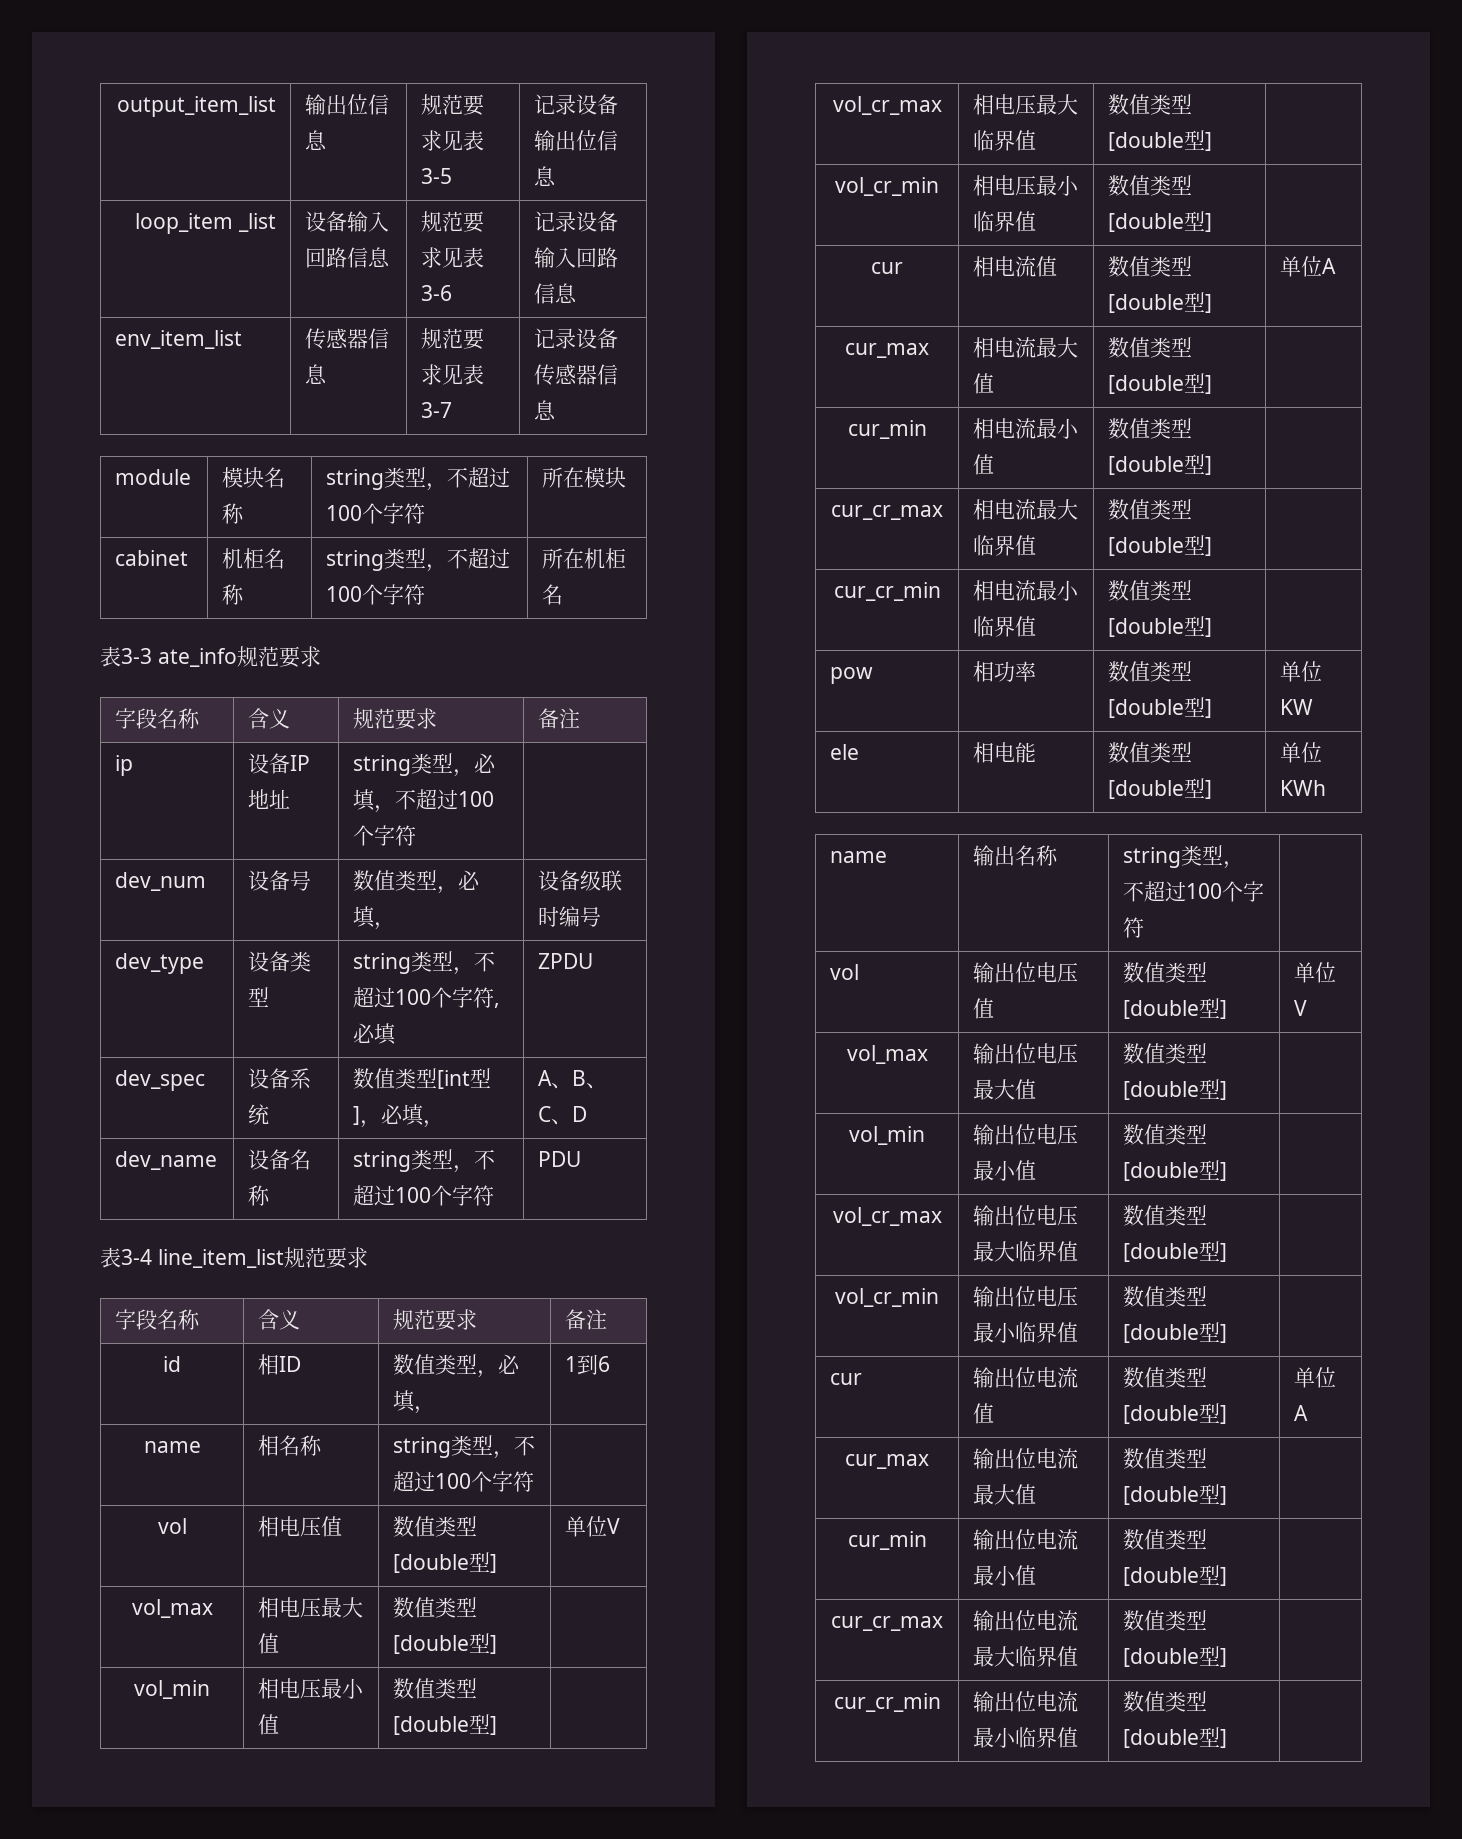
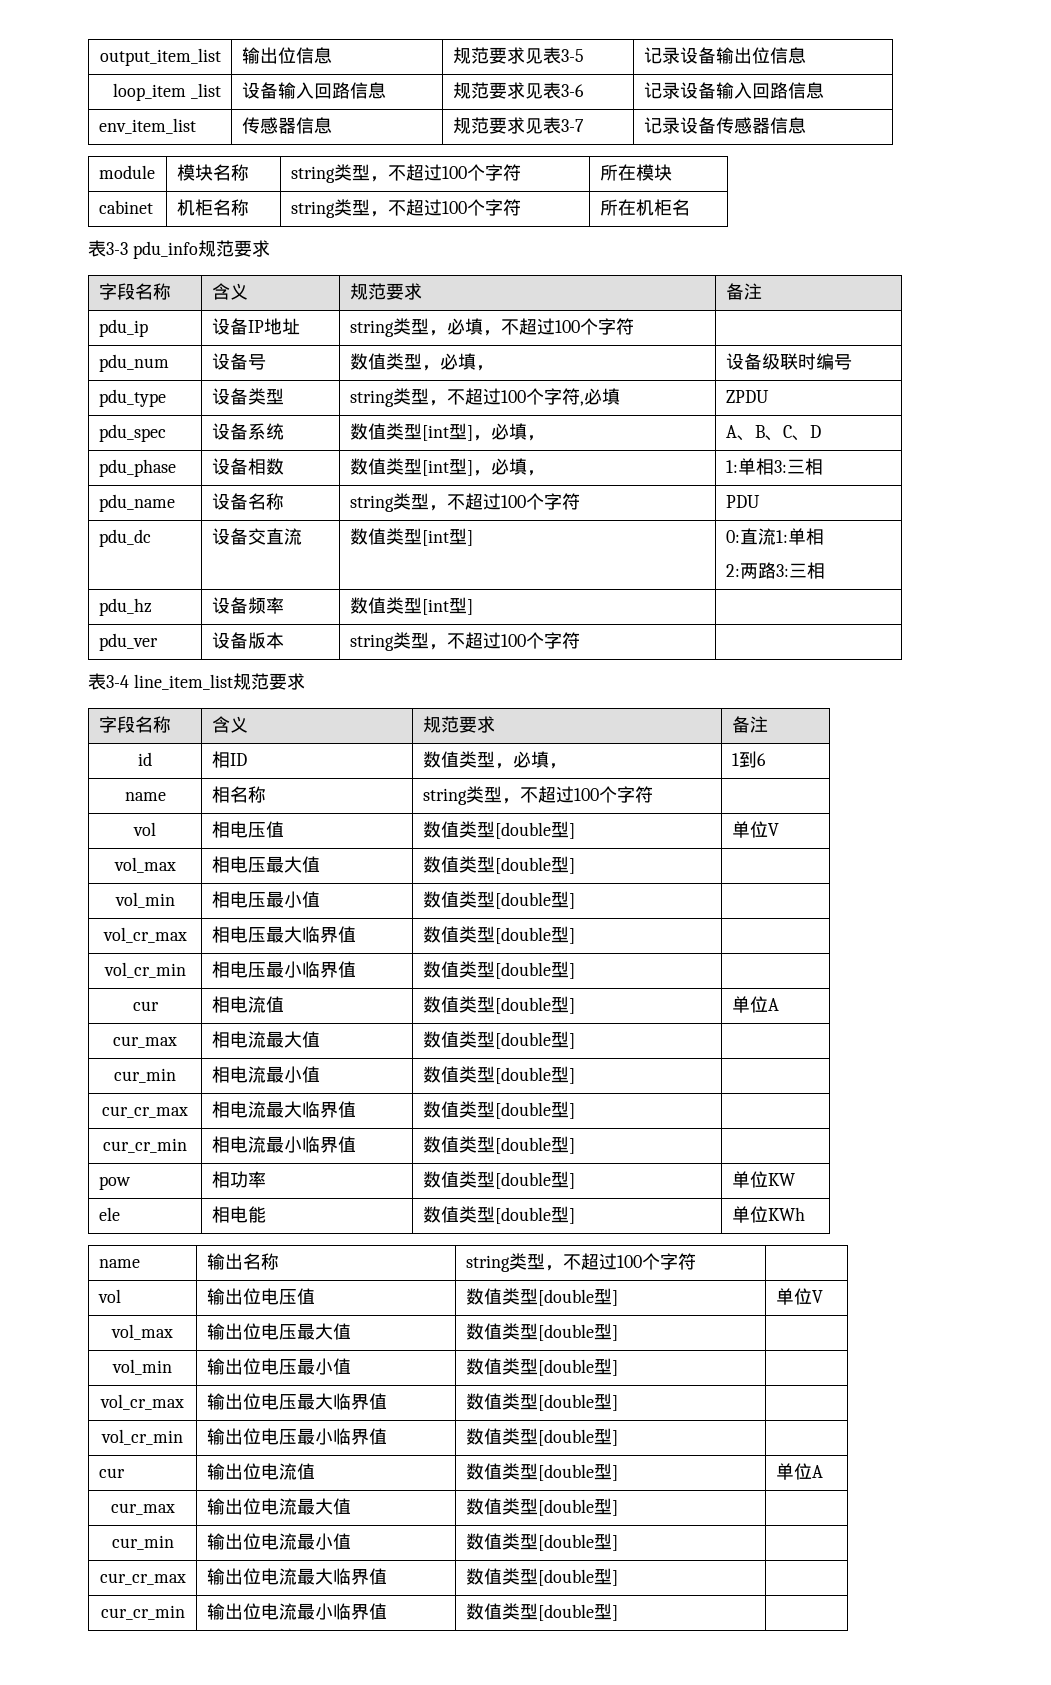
[157,646,321,668] [115,708,201,729] [248,708,291,729] [353,708,438,730] [538,708,581,729] [115,755,134,776] ate_info规范要求 // 字段名称 | 含义 | 规范要求 | 备注 // ip -> [132,240,270,259] [98,283,171,300] [211,283,248,300] [349,283,422,300] [725,283,762,300] [98,319,148,337] pdu_info规范要求 // 字段名称 | 含义 | 规范要求 | 备注 // pdu_ip
[115,872,207,891] dev_num -> [98,354,169,372] pdu_num
[115,953,205,974] dev_type -> [98,389,166,407] pdu_type
[115,1070,206,1091] dev_spec -> [98,424,166,442] pdu_spec
[115,1151,218,1170] dev_name -> [98,459,176,477] [211,458,284,475] [349,458,545,476] [725,458,823,475] [98,494,175,512] pdu_phase | 设备相数 | 数值类型[int型]，必填， | 1:单相3:三相 // pdu_name
(582, 1159) none -> [98,529,151,547] [211,528,302,545] [349,528,473,546] [725,528,824,545] [725,562,825,579] [98,598,152,616] [211,597,284,614] [349,597,473,615] [98,633,158,651] [211,632,284,649] [349,632,580,651] // pdu_dc | 设备交直流 | 数值类型[int型] | 0:直流1:单相 // 2:两路3:三相 // pdu_hz | 设备频率 | 数值类型[int型] | // pdu_ver | 设备版本 | string类型，不超过100个字符 |

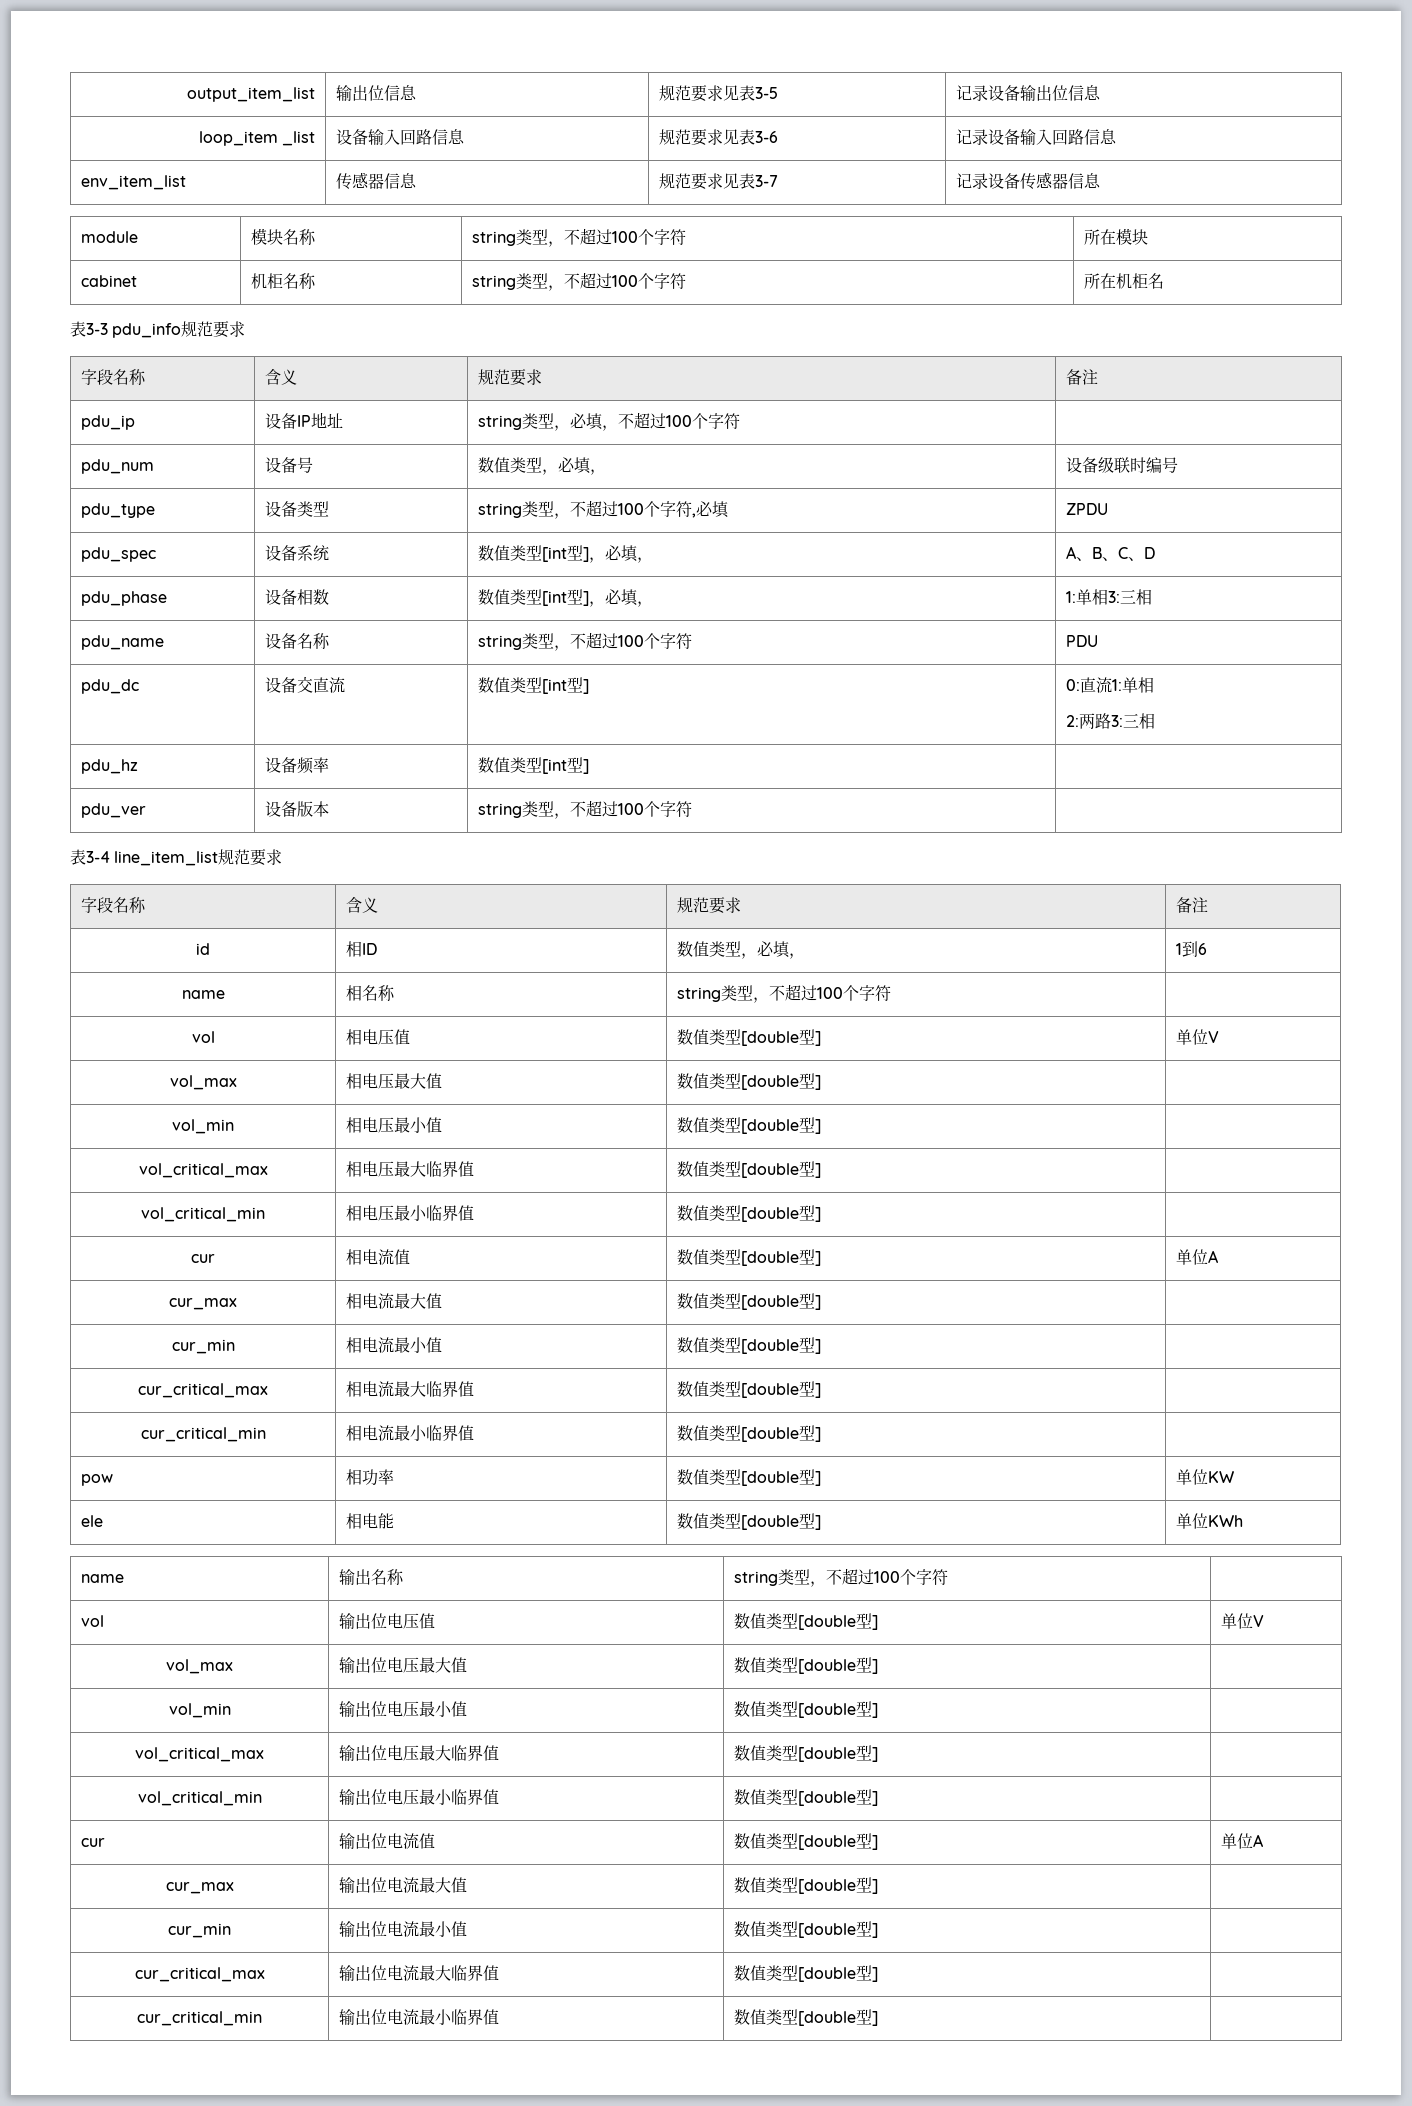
[102,927,187,943] vol_cr_max -> [138,1163,268,1178] vol_critical_max
[103,962,186,978] vol_cr_min -> [141,1207,265,1222] vol_critical_min
[102,1106,188,1118] cur_cr_max -> [138,1383,268,1398] cur_critical_max
[103,1138,187,1153] cur_cr_min -> [140,1427,266,1442] cur_critical_min
[100,1394,184,1410] vol_cr_max -> [135,1747,264,1762] vol_critical_max
[101,1429,183,1445] vol_cr_min -> [137,1791,262,1806] vol_critical_min
[99,1573,186,1585] cur_cr_max -> [134,1967,265,1982] cur_critical_max
[100,1605,185,1620] cur_cr_min -> [137,2011,262,2026] cur_critical_min

